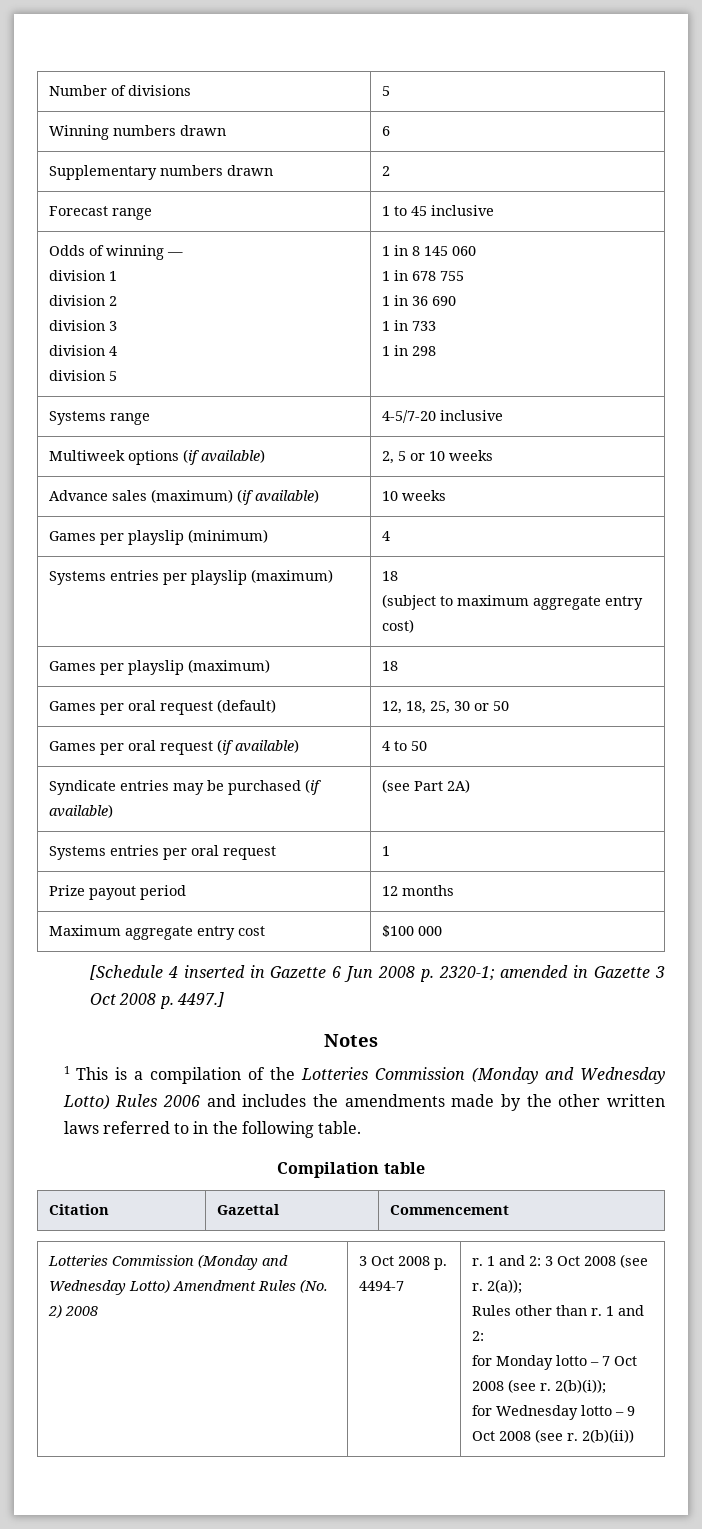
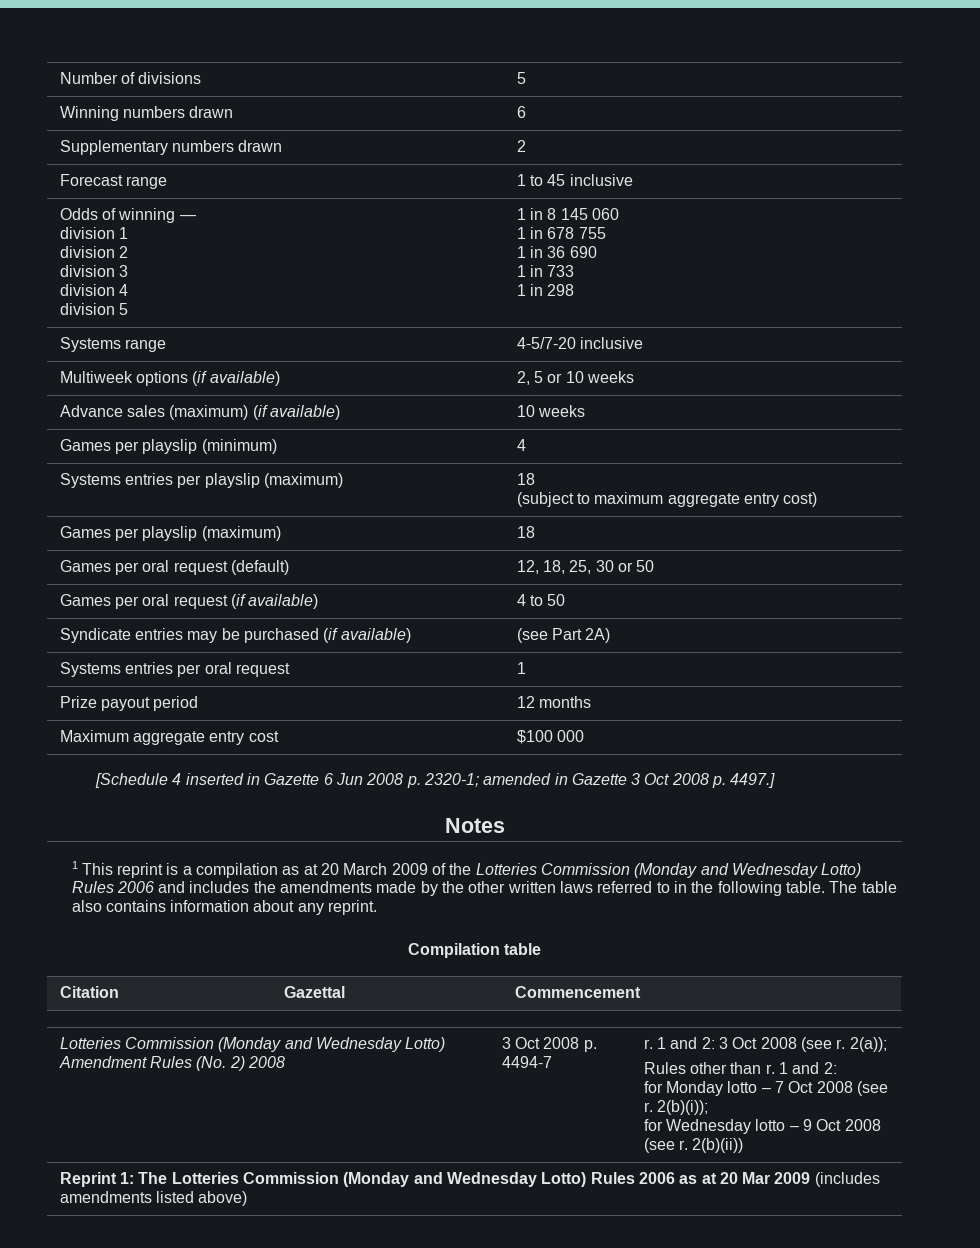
(109, 1073) none -> [117,863,164,878] reprint
(242, 1075) none -> [282,863,428,875] as at 20 March 2009
(362, 1127) none -> [829,881,897,893] [71,900,378,915] The table also contains information about any reprint.
(635, 1436) none -> [59,1172,880,1187] [59,1191,248,1206] // Reprint 1: The Lotteries Commission (Monday and Wednesday Lotto) Rules 2006 as at 20 Mar 2009 (includes amendments listed above)

